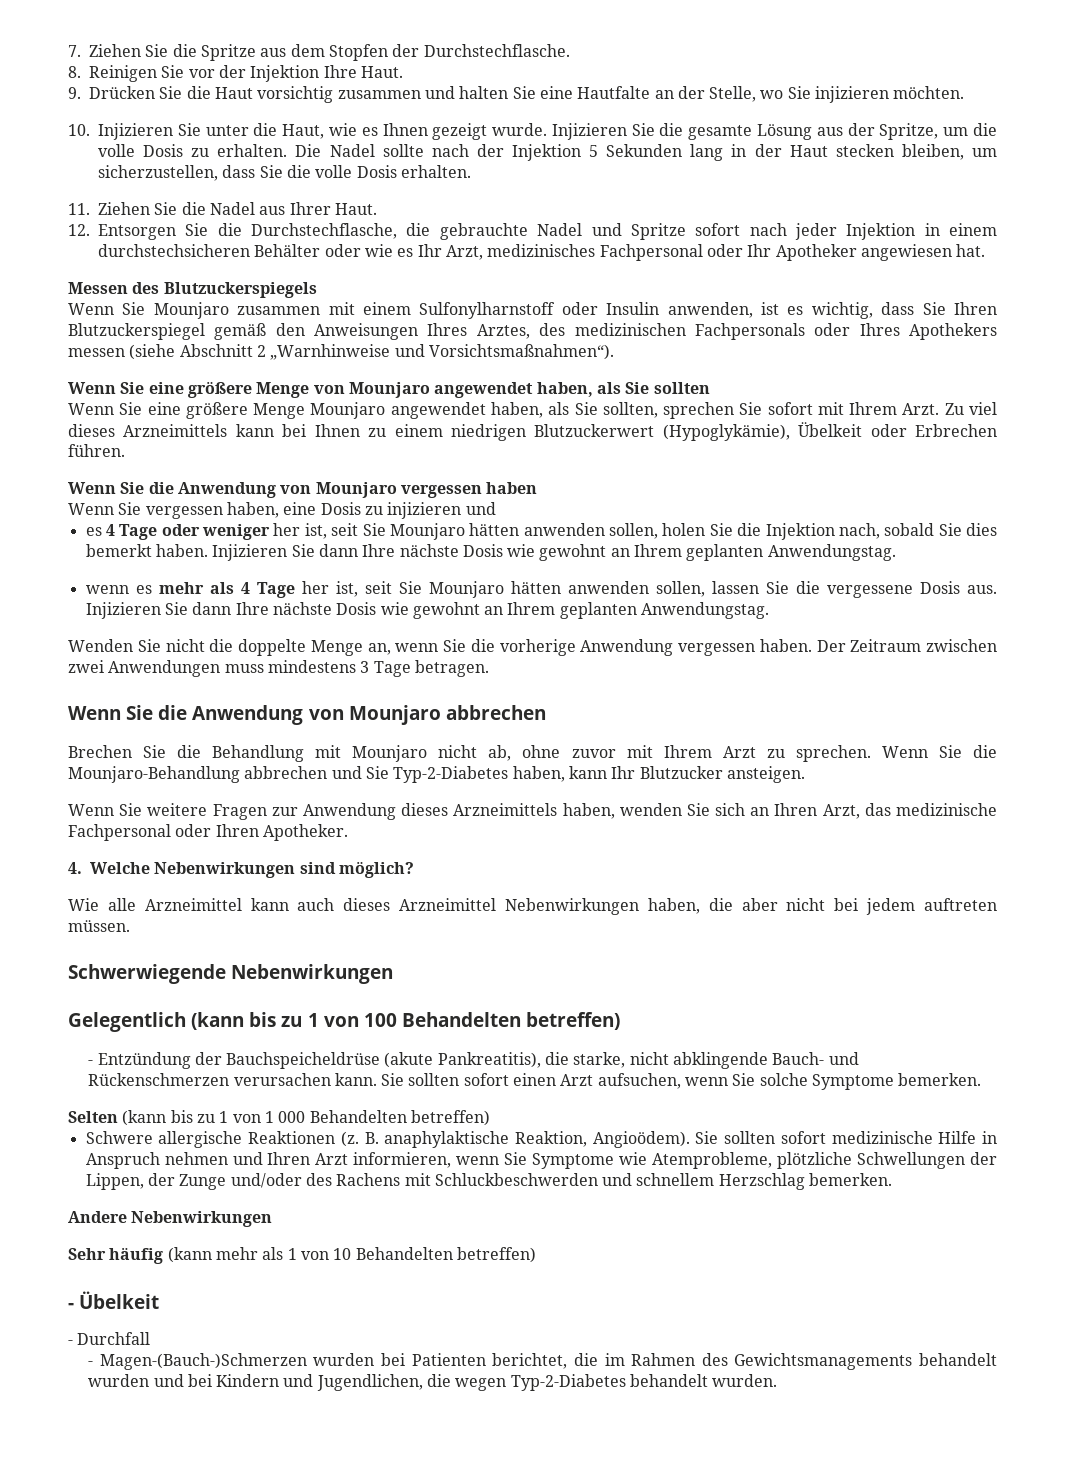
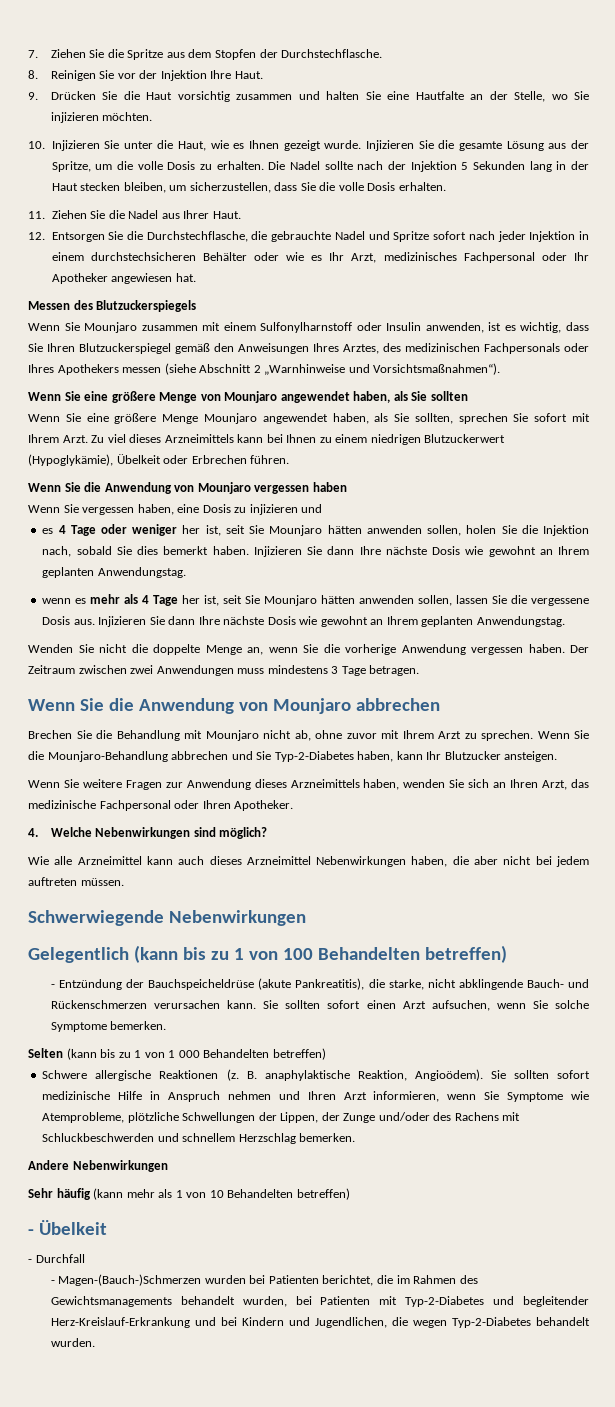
[88,1374,150,1387] wurden -> [242,1296,590,1307] [50,1317,190,1328] wurden, bei Patienten mit Typ-2-Diabetes und begleitender Herz-Kreislauf-Erkrankung

